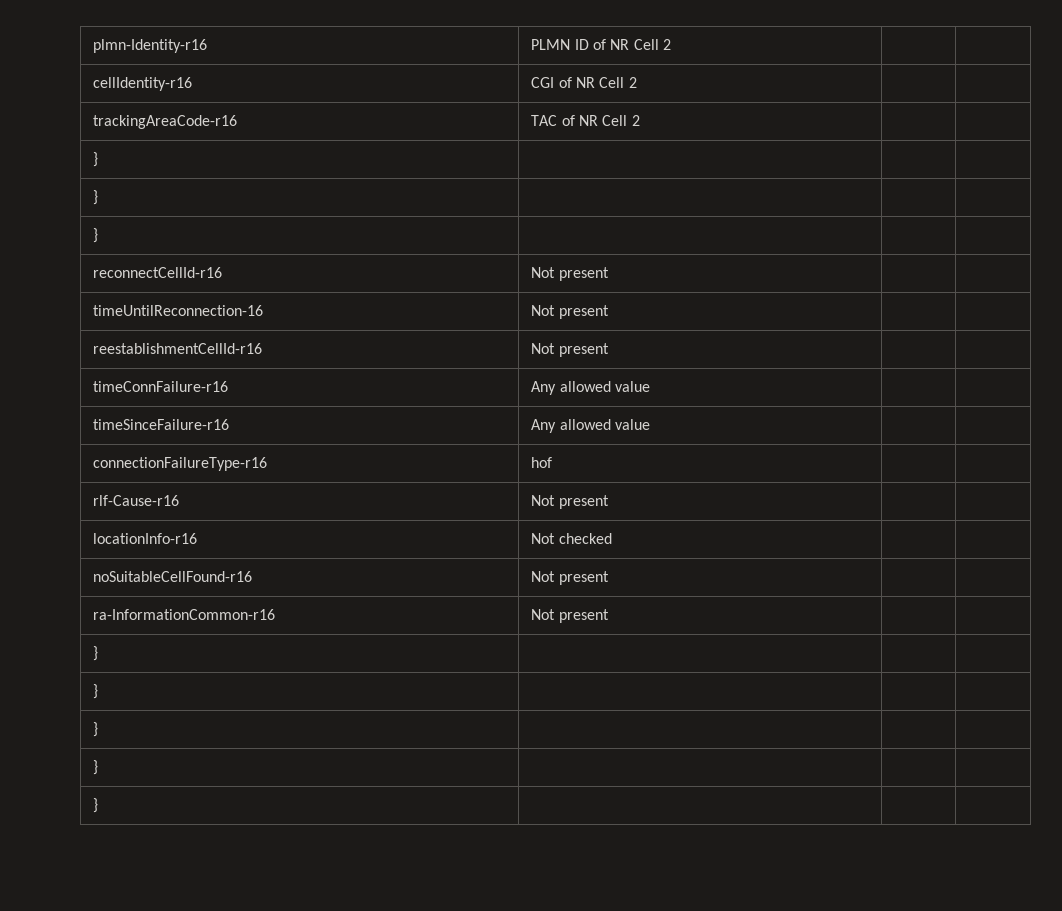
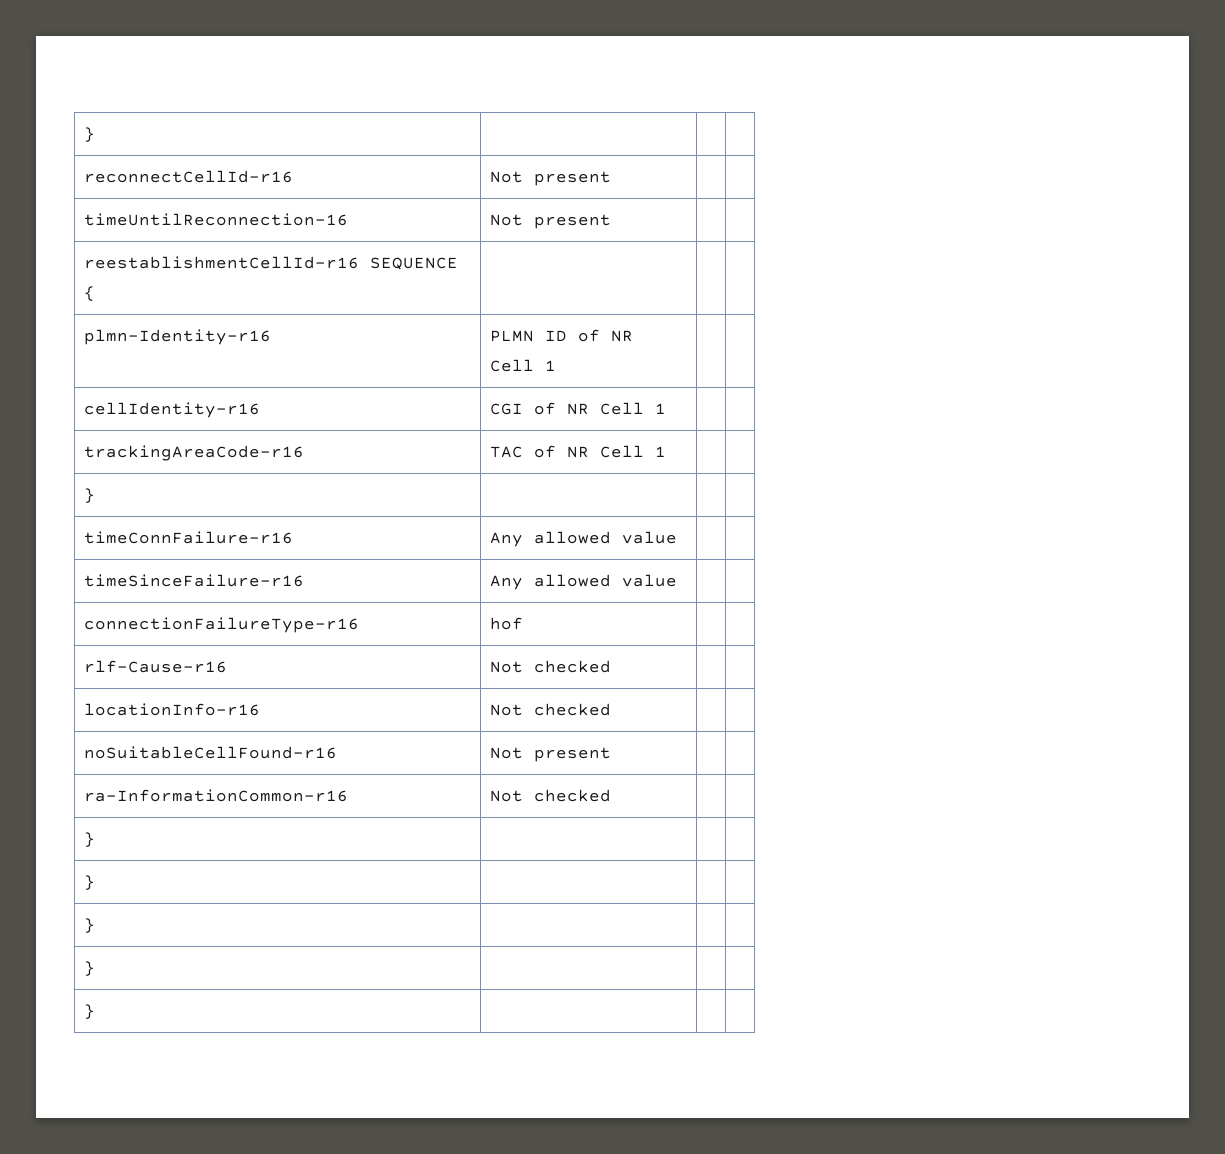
[93,39,208,53] [531,39,671,50] [93,77,193,91] [531,77,637,88] [93,115,238,129] [531,115,640,126] [93,152,99,167] [93,190,99,205] plmn-Identity-r16 | PLMN ID of NR Cell 2 | | // cellIdentity-r16 | CGI of NR Cell 2 | | // trackingAreaCode-r16 | TAC of NR Cell 2 | | // } | | | // } | | | // -> (83, 134) none
[531,343,609,357] | Not present -> [369,257,458,270] [83,286,95,301] [83,329,271,345] [489,329,633,342] [489,359,556,372] [83,402,260,418] [489,402,666,415] [83,445,304,461] [489,445,666,458] [83,488,95,503] SEQUENCE { | | | // plmn-Identity-r16 | PLMN ID of NR Cell 1 | | // cellIdentity-r16 | CGI of NR Cell 1 | | // trackingAreaCode-r16 | TAC of NR Cell 1 | | // } |
[558,495,609,509] present -> [533,660,611,673] checked
[558,609,609,623] present -> [533,789,611,802] checked

